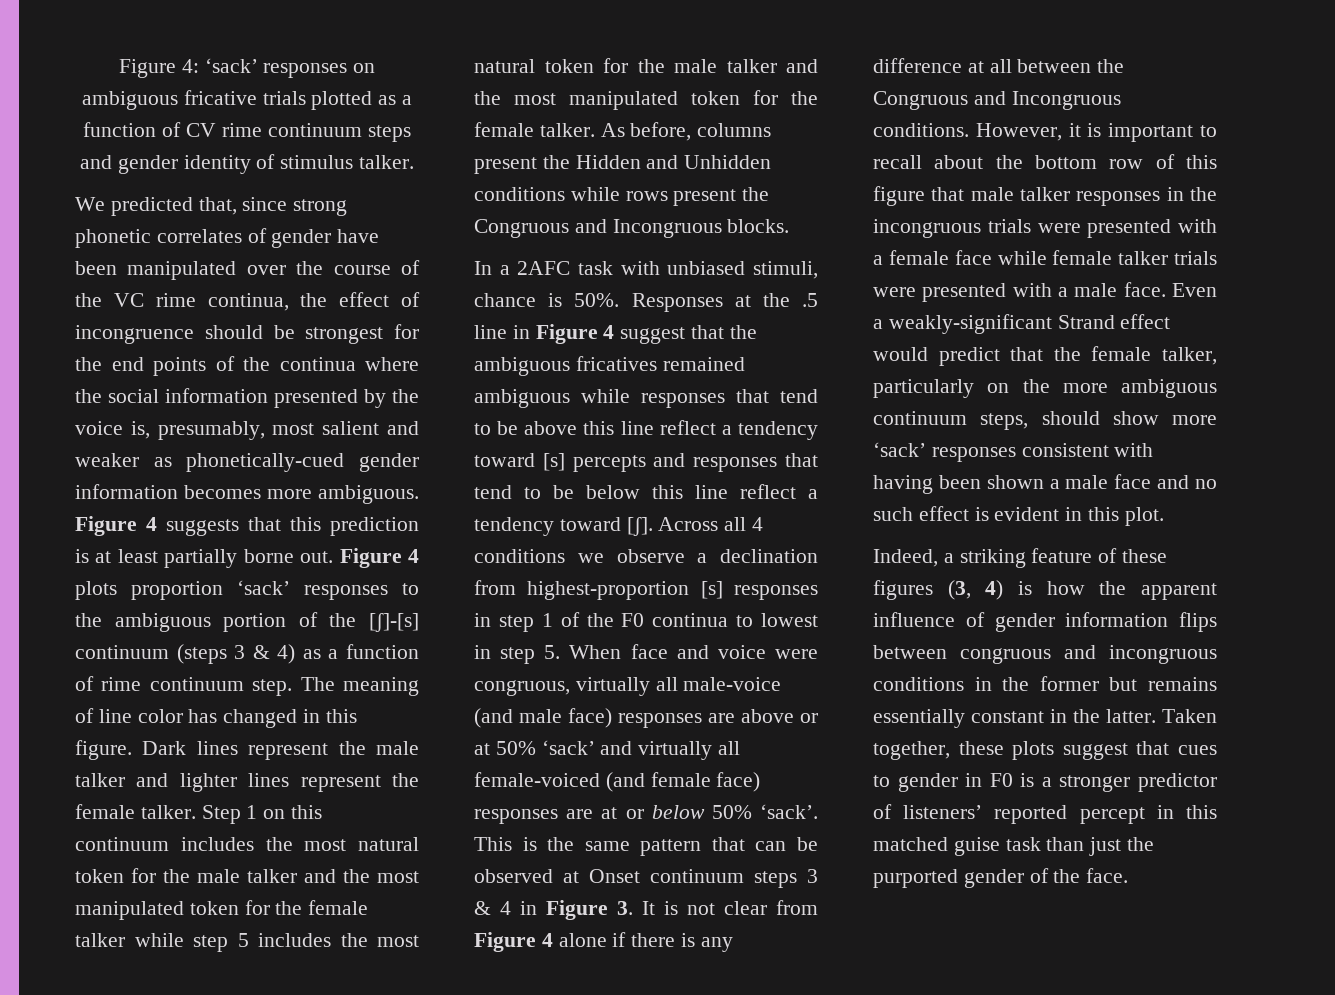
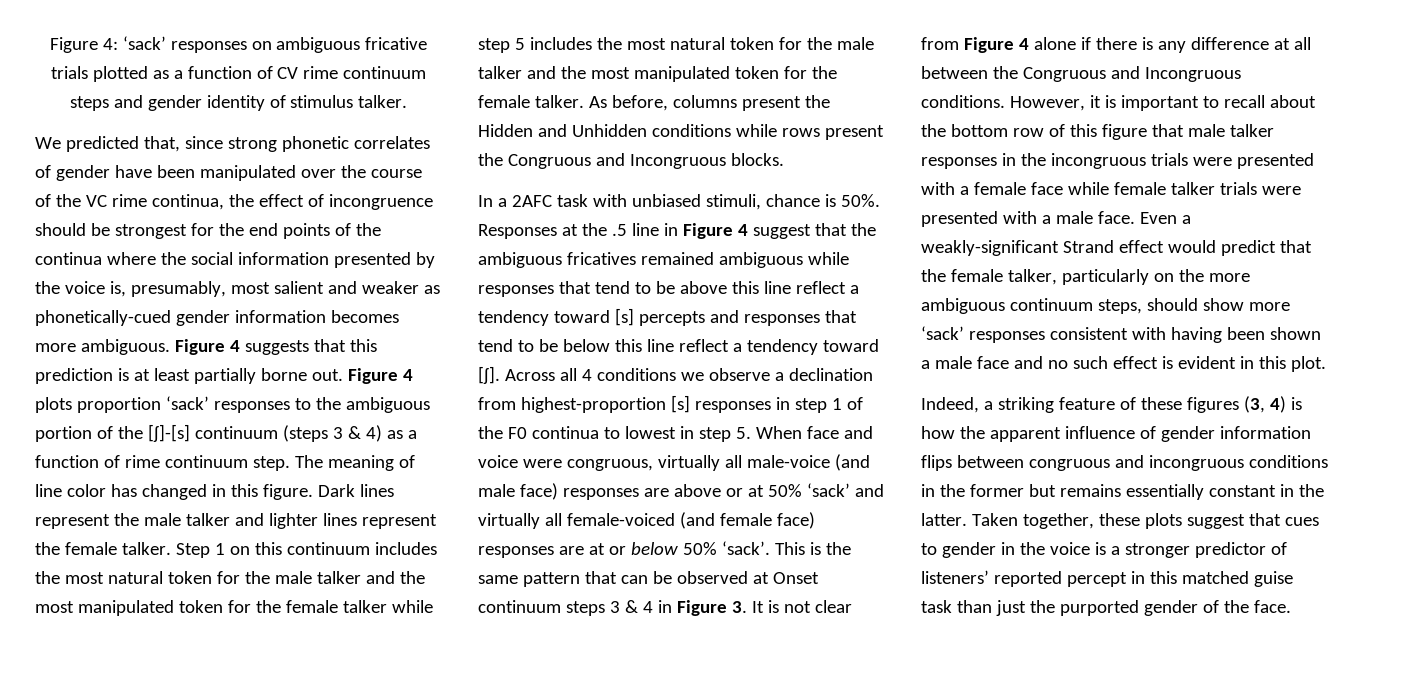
[989,773,1013,787] F0 -> [1019,542,1090,555] the voice

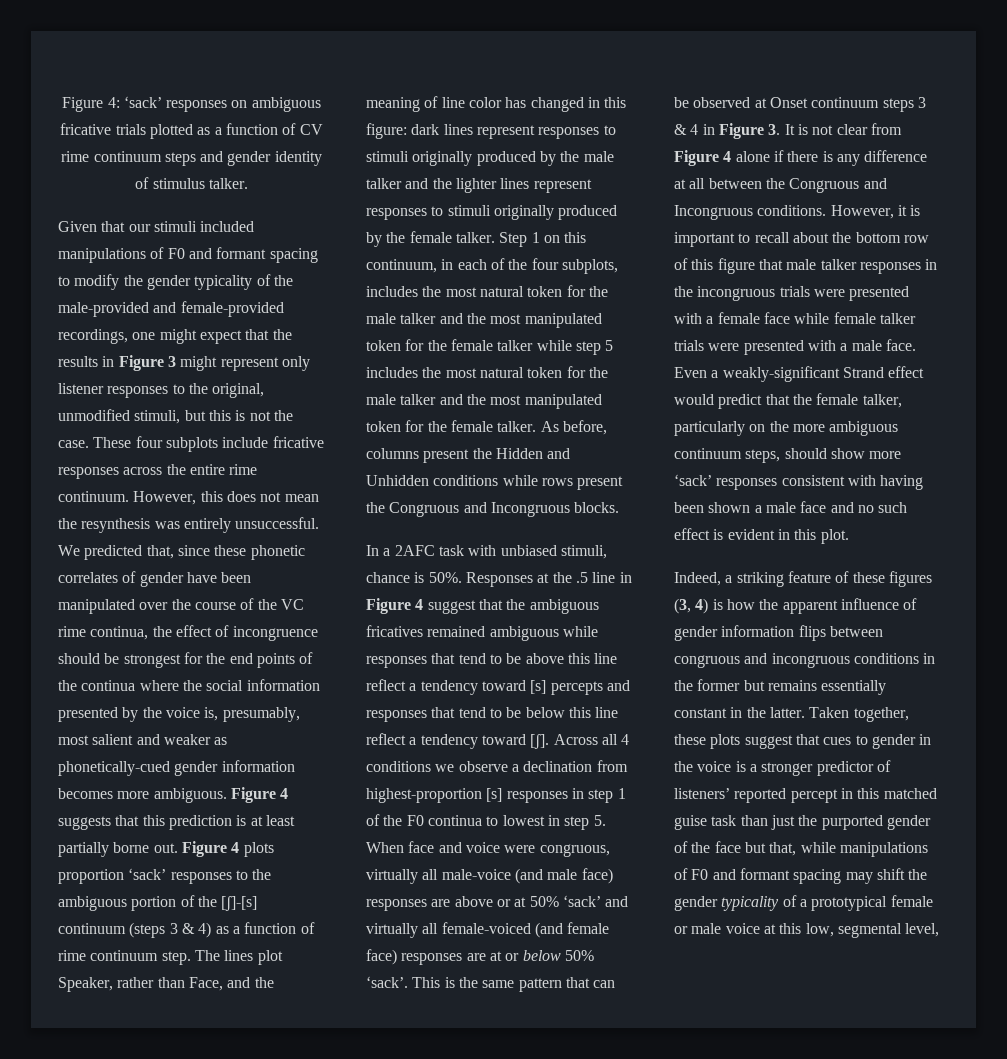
(408, 101) none -> [58,221,255,232] [58,247,318,263] [58,274,293,290] [58,301,284,317] [58,329,292,344] [58,355,310,371] [58,383,265,398] [58,409,293,424] [58,436,324,452] [58,464,258,479] [58,491,319,505] [58,517,320,533] Given that our stimuli included manipulations of F0 and formant spacing to modify the gender typicality of the male-provided and female-provided recordings, one might expect that the results in Figure 3 might represent only listener responses to the original, unmodified stimuli, but this is not the case. These four subplots include fricative responses across the entire rime continuum. However, this does not mean the resynthesis was entirely unsuccessful.
[227,137,277,152] strong -> [214,545,247,556] these
(323, 461) none -> [224,950,283,965] [58,977,274,992] lines plot Speaker, rather than Face, and the
[262,484,394,500] [35,513,264,529] figure. Dark lines represent the male talker and -> [366,123,616,139] [366,151,614,166] [366,178,452,189] figure: dark lines represent responses to stimuli originally produced by the male talker and the
(437, 521) none -> [366,205,618,220] [366,232,382,247] responses to stimuli originally produced by
[286,542,370,555] continuum -> [366,258,618,274] continuum, in each of the four subplots,
[1253,600,1291,613] face. -> [714,841,928,857] [674,868,928,884] [674,895,933,911] [674,923,940,938] face but that, while manipulations of F0 and formant spacing may shift the gender typicality of a prototypical female or male voice at this low, segmental level,

